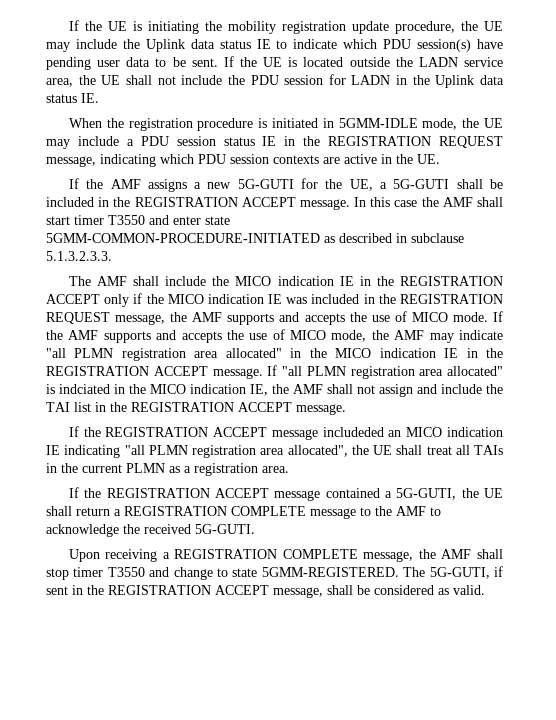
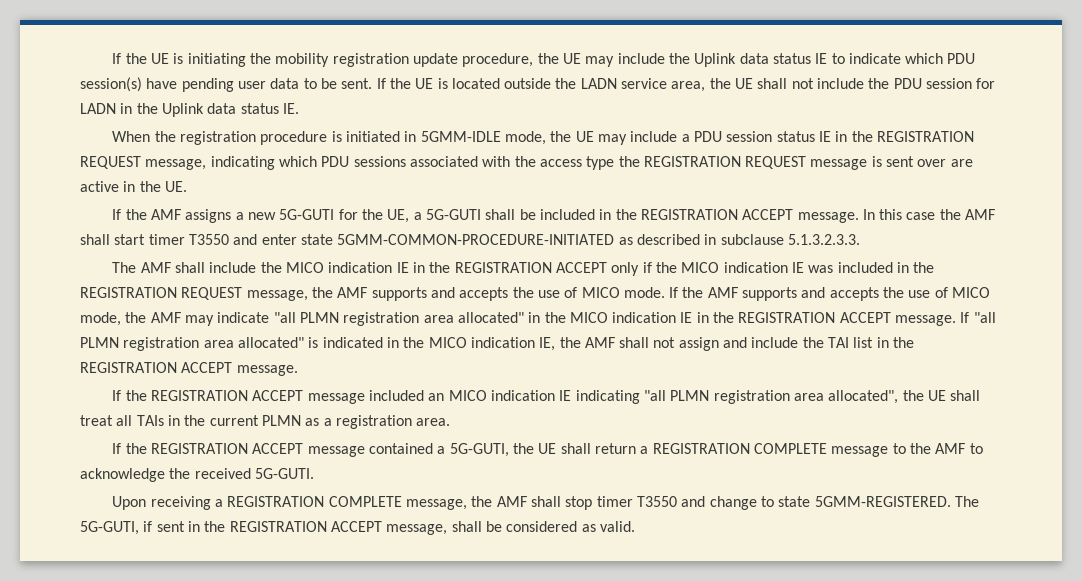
[230,154,319,164] session contexts -> [353,156,947,170] sessions associated with the access type the REGISTRATION REQUEST message is sent over
[59,384,110,394] indciated -> [322,337,383,348] indicated
[322,427,384,437] includeded -> [369,390,425,401] included

